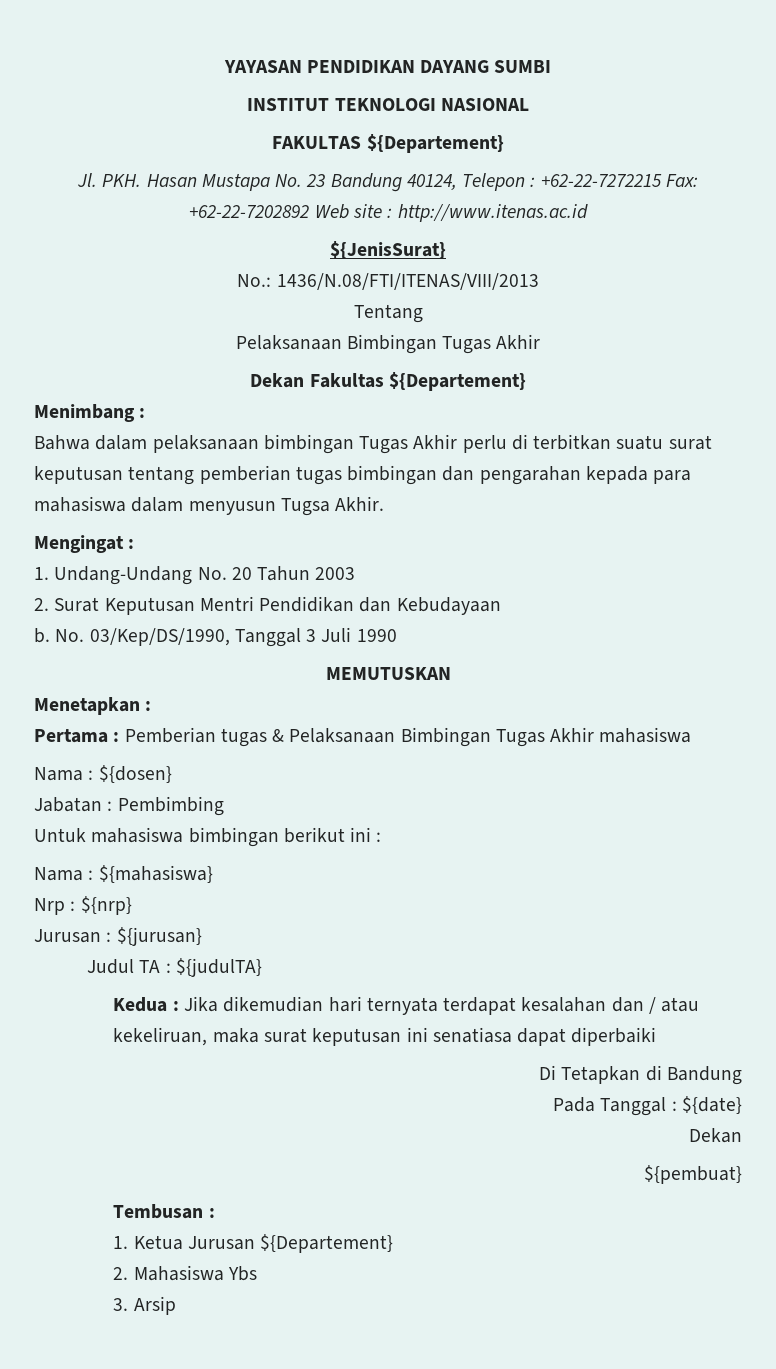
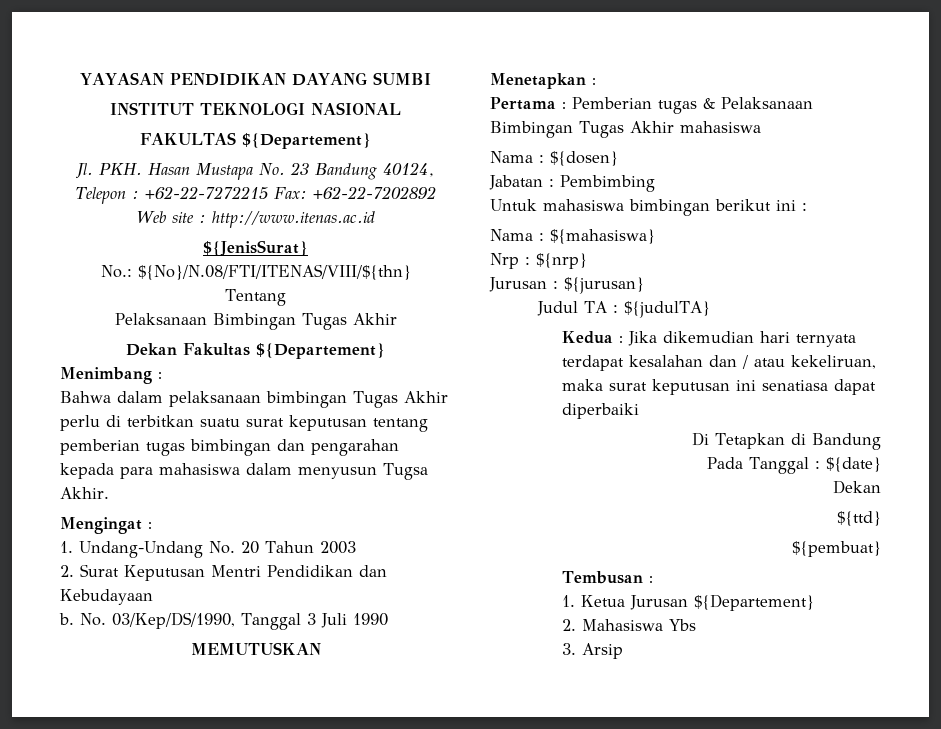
[276,273,539,290] 1436/N.08/FTI/ITENAS/VIII/2013 -> [137,264,411,280] ${No}/N.08/FTI/ITENAS/VIII/${thn}
(742, 1135) none -> [837,511,881,526] // ${ttd}

